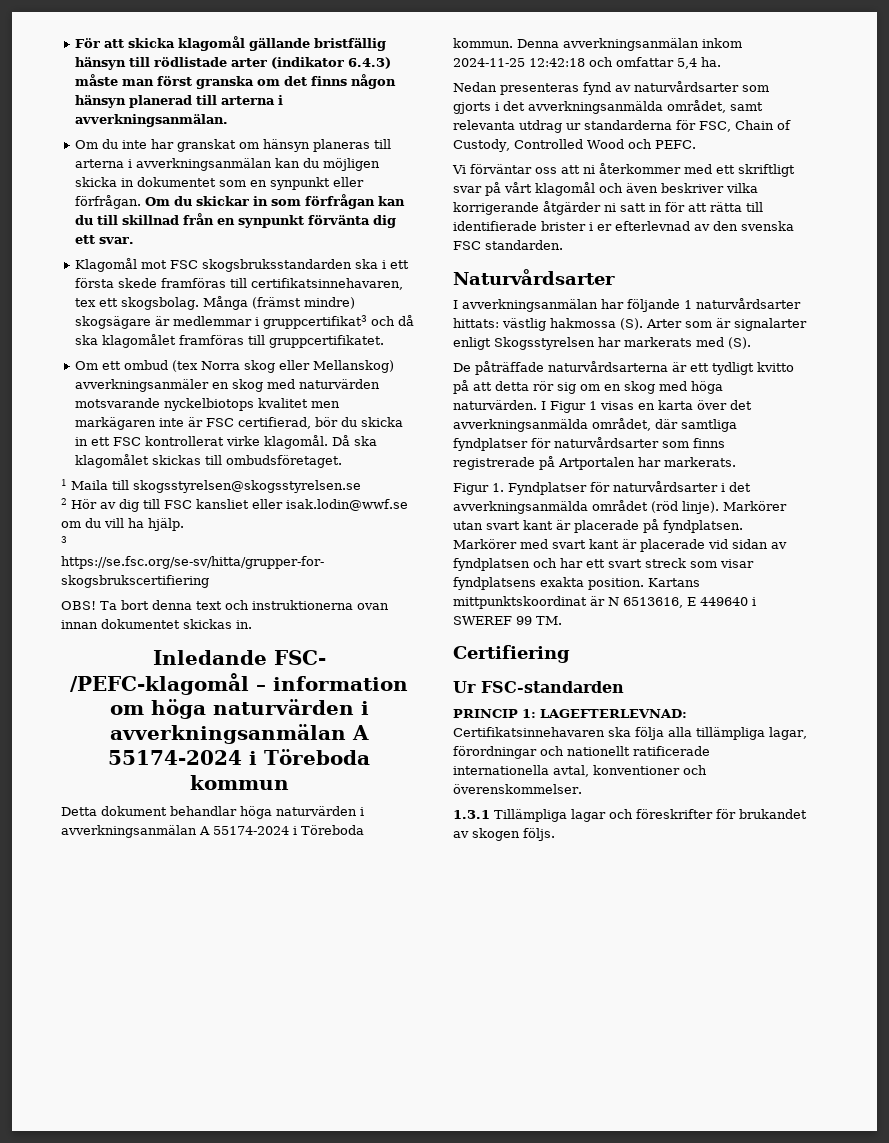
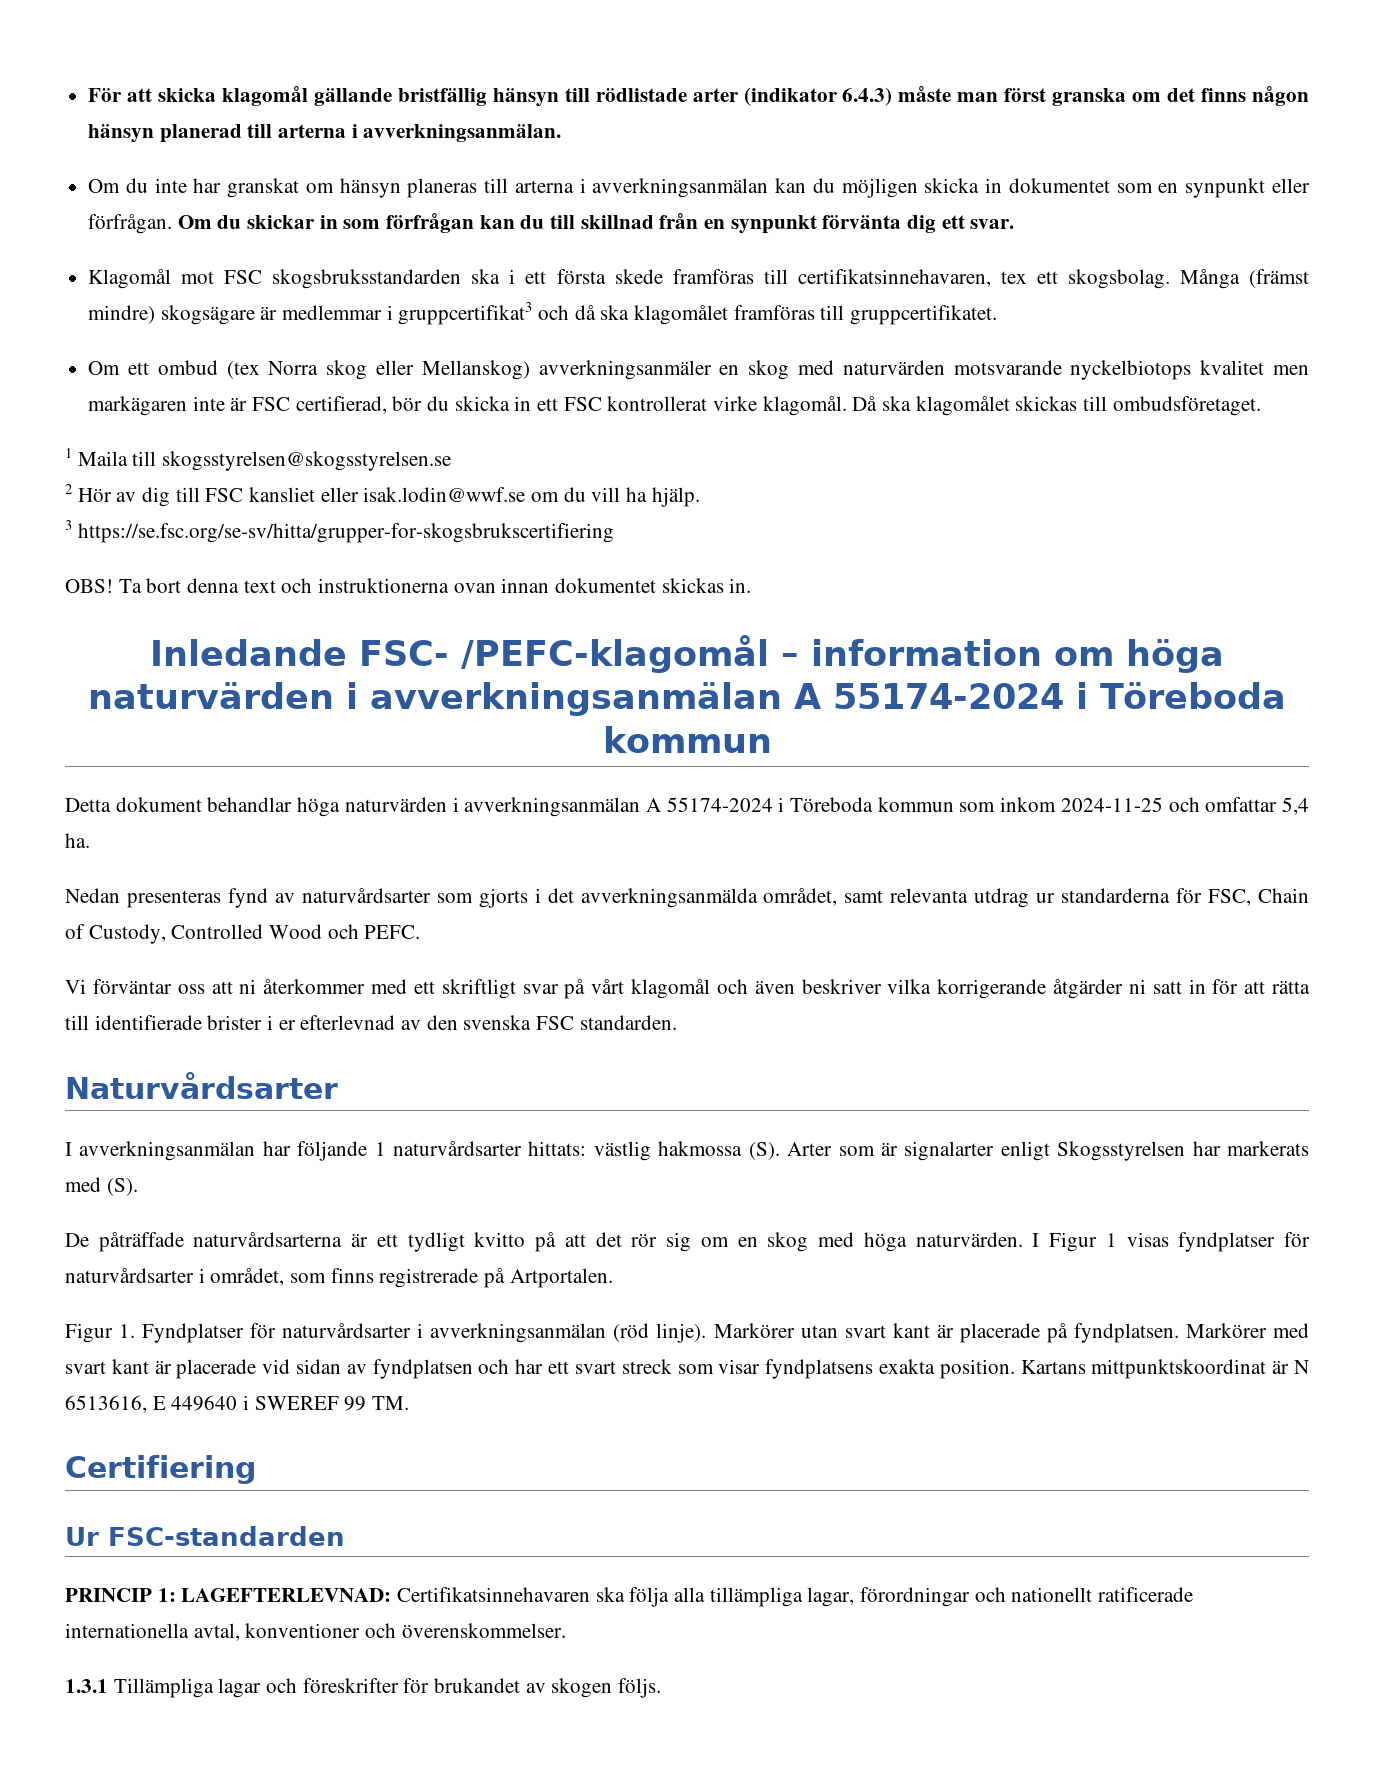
[453,38,699,51] kommun. Denna avverkningsanmälan -> [877,797,996,812] kommun som
[529,58,585,67] 12:42:18 -> (1163, 804) none
[495,381,529,391] detta -> [595,1232,622,1247] det
[638,400,752,410] [453,418,737,432] en karta över det avverkningsanmälda området, där samtliga -> (1169, 1239) none
(659, 442) none -> [198,1268,285,1286] i området,
[558,457,736,470] Artportalen har markerats. -> [509,1268,613,1288] Artportalen.
[729,482,751,492] [453,500,648,514] det avverkningsanmälda området -> [430,1323,607,1343] avverkningsanmälan

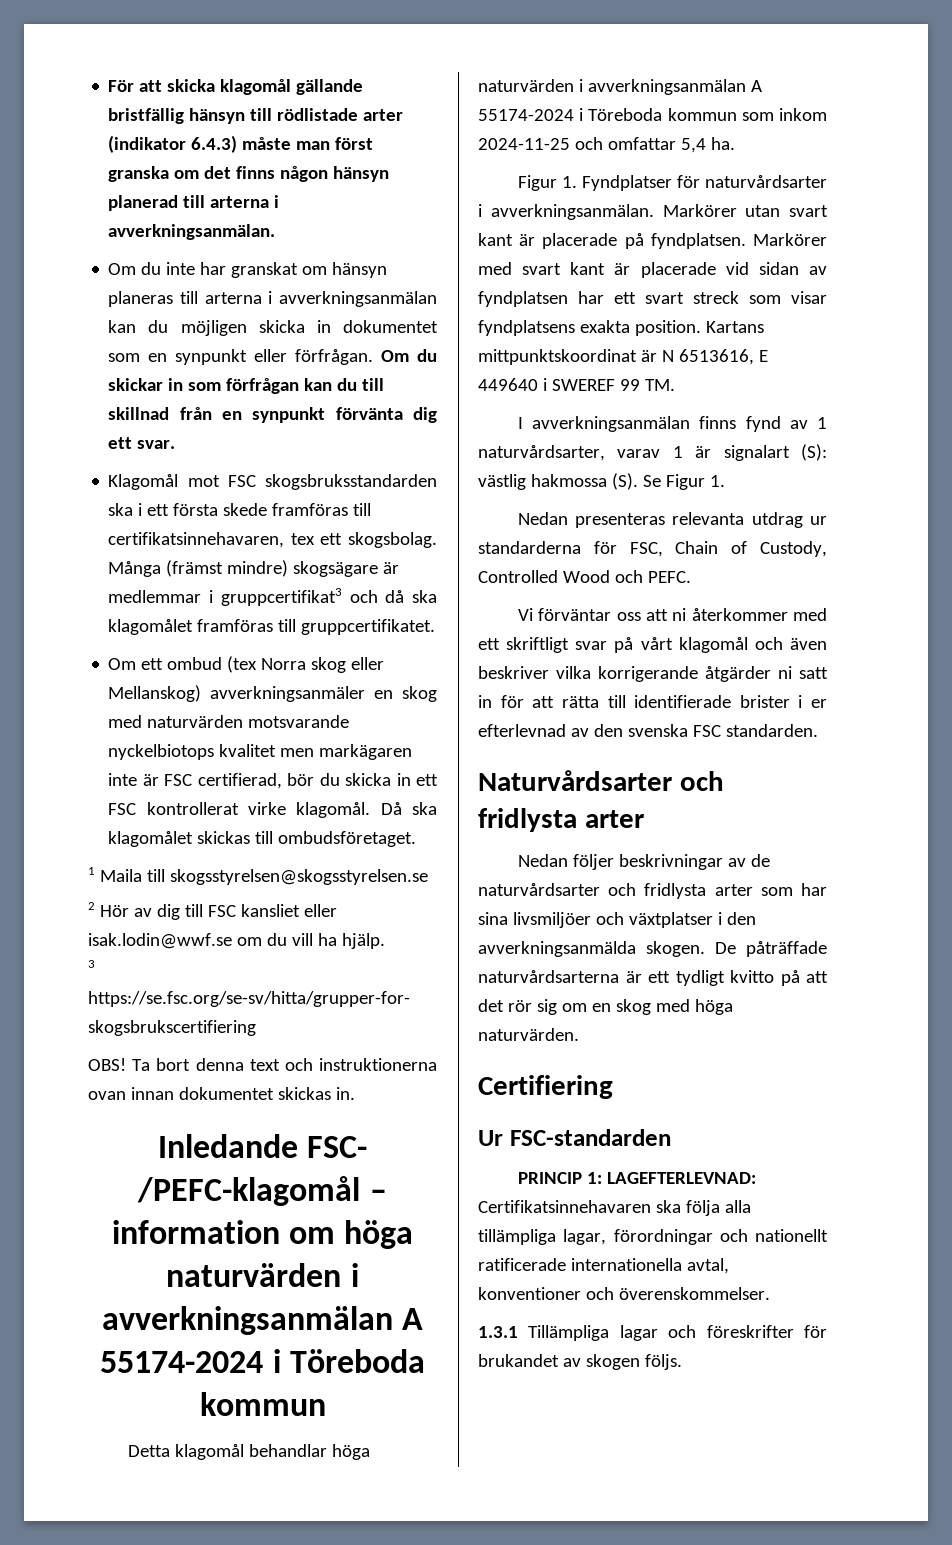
[115,797,202,812] dokument -> [174,1444,244,1460] klagomål
[65,888,884,908] Nedan presenteras fynd av naturvårdsarter som gjorts i det avverkningsanmälda området, samt -> [517,175,827,191] [478,204,828,220] [478,233,827,249] [478,262,827,278] [478,291,827,307] [478,320,764,336] [478,349,768,365] [478,378,675,391] [517,416,827,432] [478,444,827,461] [478,473,725,490] [517,512,666,528] Figur 1. Fyndplatser för naturvårdsarter i avverkningsanmälan. Markörer utan svart kant är placerade på fyndplatsen. Markörer med svart kant är placerade vid sidan av fyndplatsen har ett svart streck som visar fyndplatsens exakta position. Kartans mittpunktskoordinat är N 6513616, E 449640 i SWEREF 99 TM. // I avverkningsanmälan finns fynd av 1 naturvårdsarter, varav 1 är signalart (S): västlig hakmossa (S). Se Figur 1. // Nedan presenteras
[65,1141,1309,1161] [65,1177,138,1196] // I avverkningsanmälan har följande 1 naturvårdsarter hittats: västlig hakmossa (S). Arter som är signalarter enligt Skogsstyrelsen har markerats med (S). // -> [679,771,724,791] [478,808,644,832] [517,854,770,870] [478,883,827,899] [478,912,756,928] [478,941,705,957] och fridlysta arter // Nedan följer beskrivningar av de naturvårdsarter och fridlysta arter som har sina livsmiljöer och växtplatser i den avverkningsanmälda skogen.
[1032,1232,1310,1252] [65,1268,613,1288] [65,1323,1309,1343] [65,1359,1310,1379] [65,1395,410,1413] I Figur 1 visas fyndplatser för naturvårdsarter i området, som finns registrerade på Artportalen. // Figur 1. Fyndplatser för naturvårdsarter i avverkningsanmälan (röd linje). Markörer utan svart kant är placerade på fyndplatsen. Markörer med svart kant är placerade vid sidan av fyndplatsen och har ett svart streck som visar fyndplatsens exakta position. Kartans mittpunktskoordinat är N 6513616, E 449640 i SWEREF 99 TM. -> (579, 1034) none

